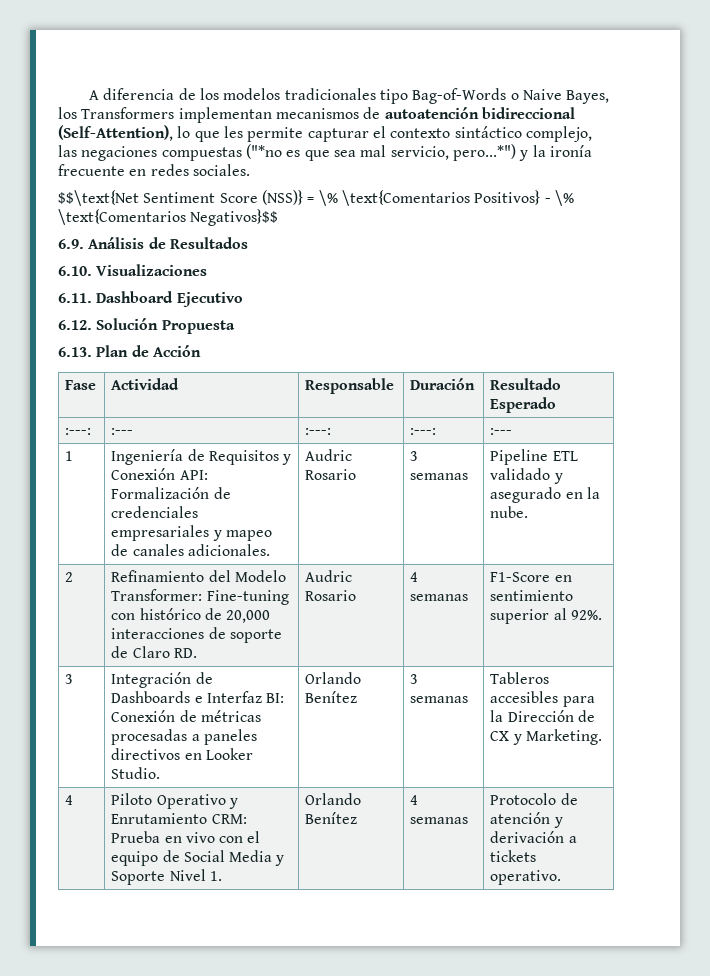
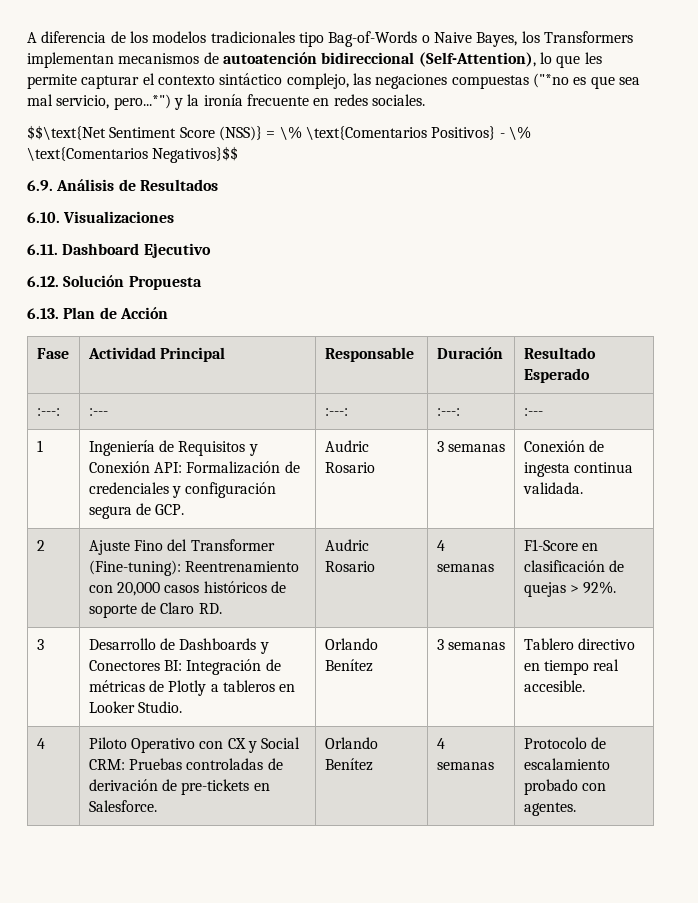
(180, 384) none -> [160,347,226,362] Principal
[111,525,272,541] [111,544,270,556] [305,449,353,461] [305,469,357,480] [410,451,419,461] [410,473,469,480] [490,449,578,465] [490,468,563,484] [490,487,600,503] [490,506,529,518] [65,572,74,582] [111,570,286,582] [111,589,289,605] [111,608,271,623] [111,628,205,639] empresariales y mapeo de canales adicionales. | Audric Rosario | 3 semanas | Pipeline ETL validado y asegurado en la nube. // 2 | Refinamiento del Modelo Transformer: Fine-tuning con histórico de 20,000 interacciones -> [172,482,277,498] [88,503,185,519] [324,440,369,452] [324,462,375,473] [436,441,506,452] [523,440,605,452] [523,462,634,477] [522,482,583,494] [36,540,45,551] [88,539,275,555] [88,560,300,576] [88,581,267,596] y configuración segura de GCP. | Audric Rosario | 3 semanas | Conexión de ingesta continua validada. // 2 | Ajuste Fino del Transformer (Fine-tuning): Reentrenamiento con 20,000 casos históricos
[490,590,574,601] [490,608,602,624] [65,674,74,684] [111,672,213,688] [111,691,285,703] [111,710,261,722] [111,729,257,745] [111,748,181,760] sentimiento superior al 92%. // 3 | Integración de Dashboards e Interfaz BI: Conexión de métricas procesadas a paneles directivos -> [523,560,625,572] [523,581,617,597] [36,639,44,650] [88,638,269,654] [88,659,281,675] [88,680,276,696] clasificación de quejas > 92%. // 3 | Desarrollo de Dashboards y Conectores BI: Integración de métricas de Plotly a tableros
[490,672,550,684] [490,691,595,707] [490,710,595,722] [490,729,602,745] [65,795,74,805] [111,793,238,809] [111,813,247,824] [111,831,261,843] [111,850,285,866] [111,869,222,885] Tableros accesibles para la Dirección de CX y Marketing. // 4 | Piloto Operativo y Enrutamiento CRM: Prueba en vivo con el equipo de Social Media y Soporte Nivel 1. -> [523,638,636,650] [523,659,620,675] [523,680,585,692] [36,738,45,749] [88,737,301,753] [88,758,283,770] [88,779,270,795] [88,800,157,812] Tablero directivo en tiempo real accesible. // 4 | Piloto Operativo con CX y Social CRM: Pruebas controladas de derivación de pre-tickets en Salesforce.
[490,812,563,828] [490,831,577,843] [490,850,537,862] [490,870,562,885] atención y derivación a tickets operativo. -> [523,758,610,770] [523,779,607,795] [523,802,576,816] escalamiento probado con agentes.

